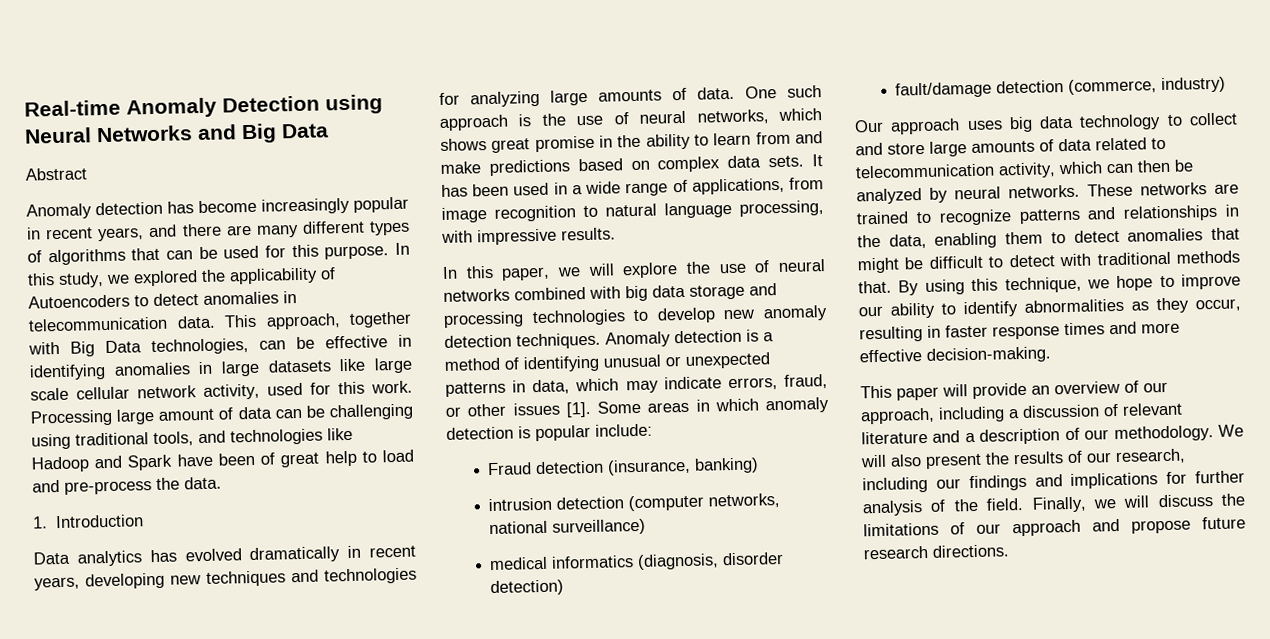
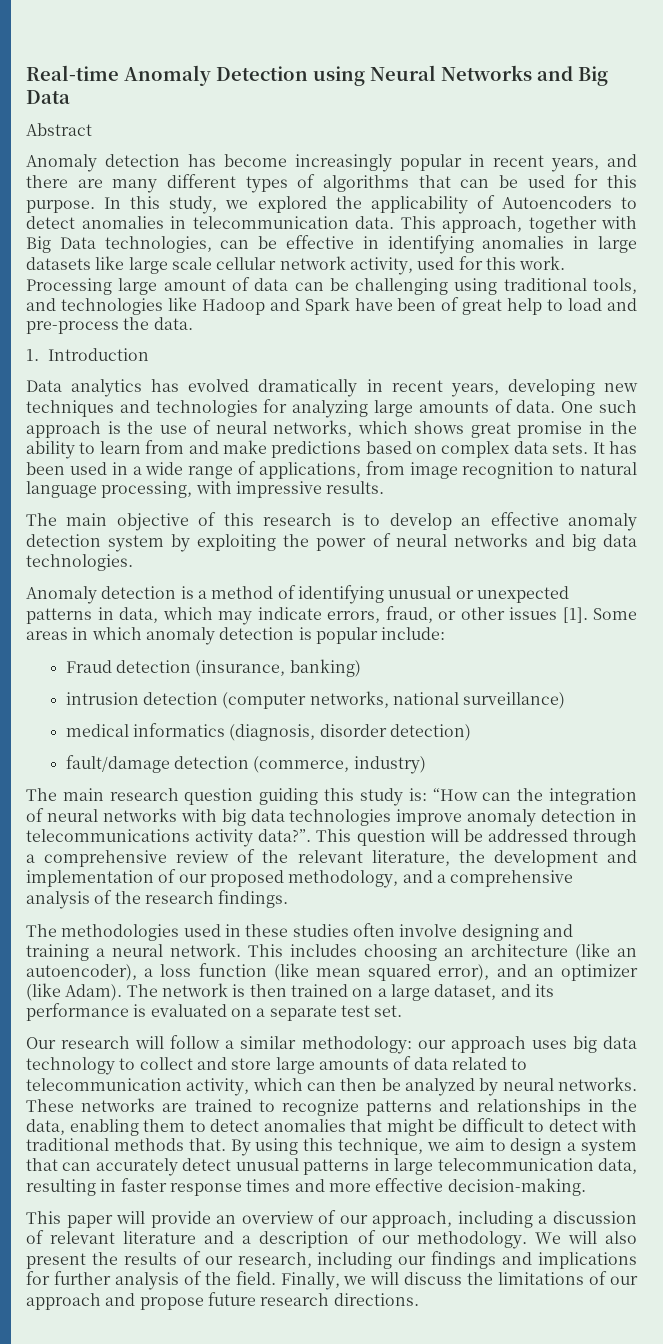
[442,259,826,281] [443,283,777,302] [443,305,828,328] [444,332,601,350] In this paper, we will explore the use of neural networks combined with big data storage and processing technologies to develop new anomaly detection techniques. -> [26,512,637,531] [26,533,638,552] [26,554,133,571] The main objective of this research is to develop an effective anomaly detection system by exploiting the power of neural networks and big data technologies. //
[854,119,884,133] Our -> [26,788,637,806] [26,808,638,827] [26,829,637,847] [26,849,637,867] [26,869,574,888] [26,890,289,909] [26,923,573,941] [26,943,637,961] [26,963,638,981] [26,983,554,1001] [26,1003,403,1021] [26,1035,446,1054] The main research question guiding this study is: “How can the integration of neural networks with big data technologies improve anomaly detection in telecommunications activity data?”. This question will be addressed through a comprehensive review of the relevant literature, the development and implementation of our proposed methodology, and a comprehensive analysis of the research findings. // The methodologies used in these studies often involve designing and training a neural network. This includes choosing an architecture (like an autoencoder), a loss function (like mean squared error), and an optimizer (like Adam). The network is then trained on a large dataset, and its performance is evaluated on a separate test set. // Our research will follow a similar methodology: our
[1116,273,1241,291] [858,297,1241,319] hope to improve our ability to identify abnormalities as they occur, -> [454,1138,637,1156] [26,1158,638,1176] aim to design a system that can accurately detect unusual patterns in large telecommunication data,

